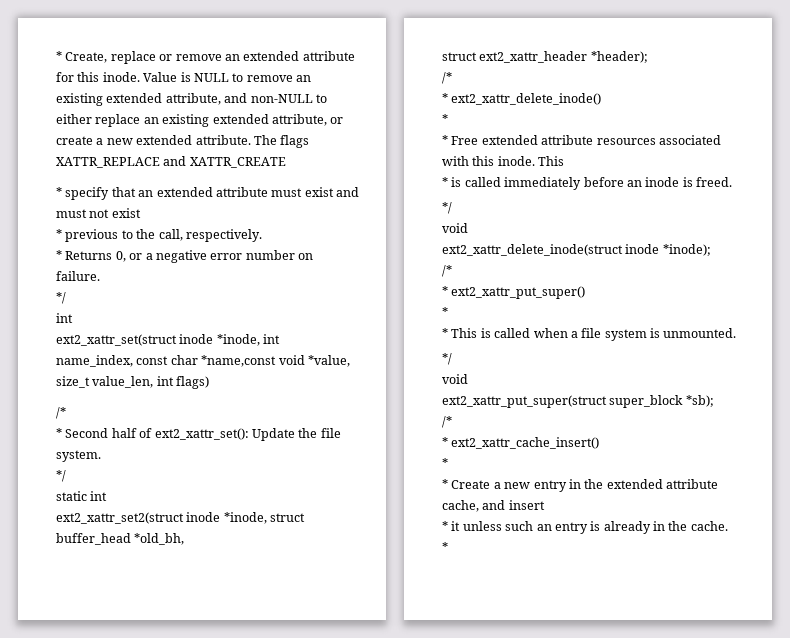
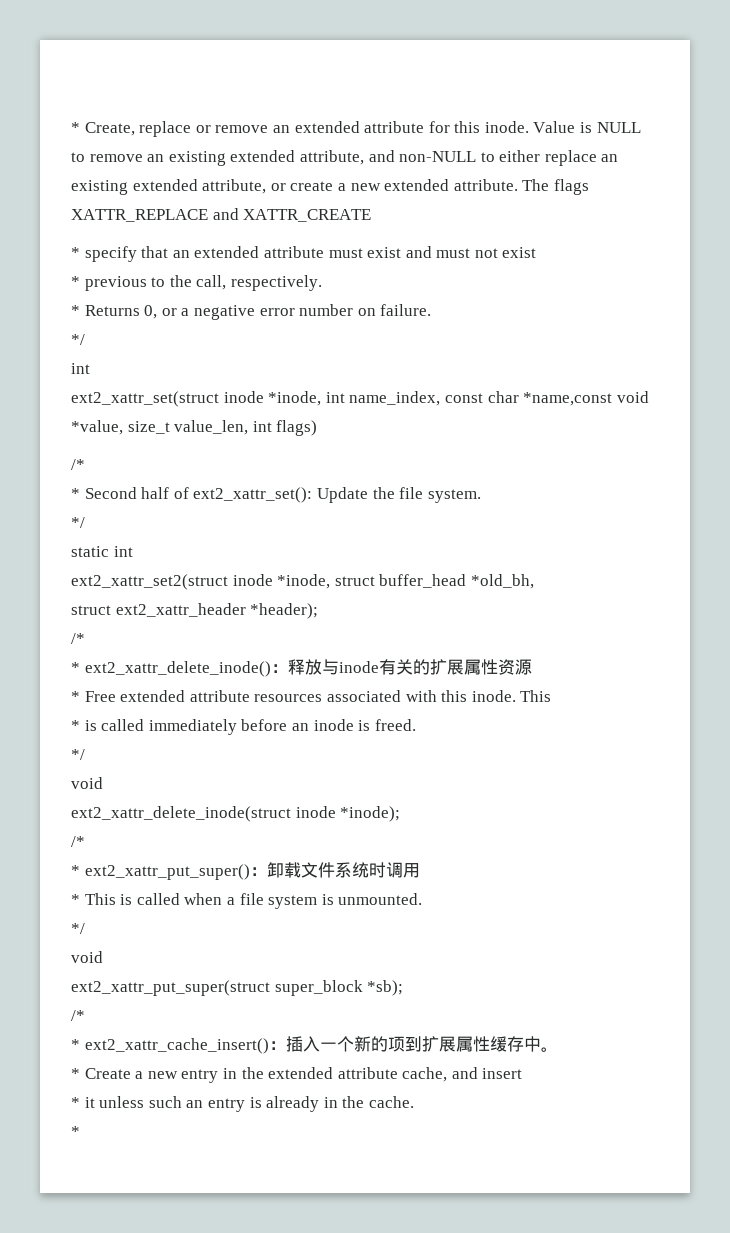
[442,114,448,124] // * -> [270,659,532,675] ：释放与inode有关的扩展属性资源
[442,307,448,317] // * -> [249,862,420,878] ：卸载文件系统时调用
[442,458,448,468] // * -> [268,1036,558,1052] ：插入一个新的项到扩展属性缓存中。

